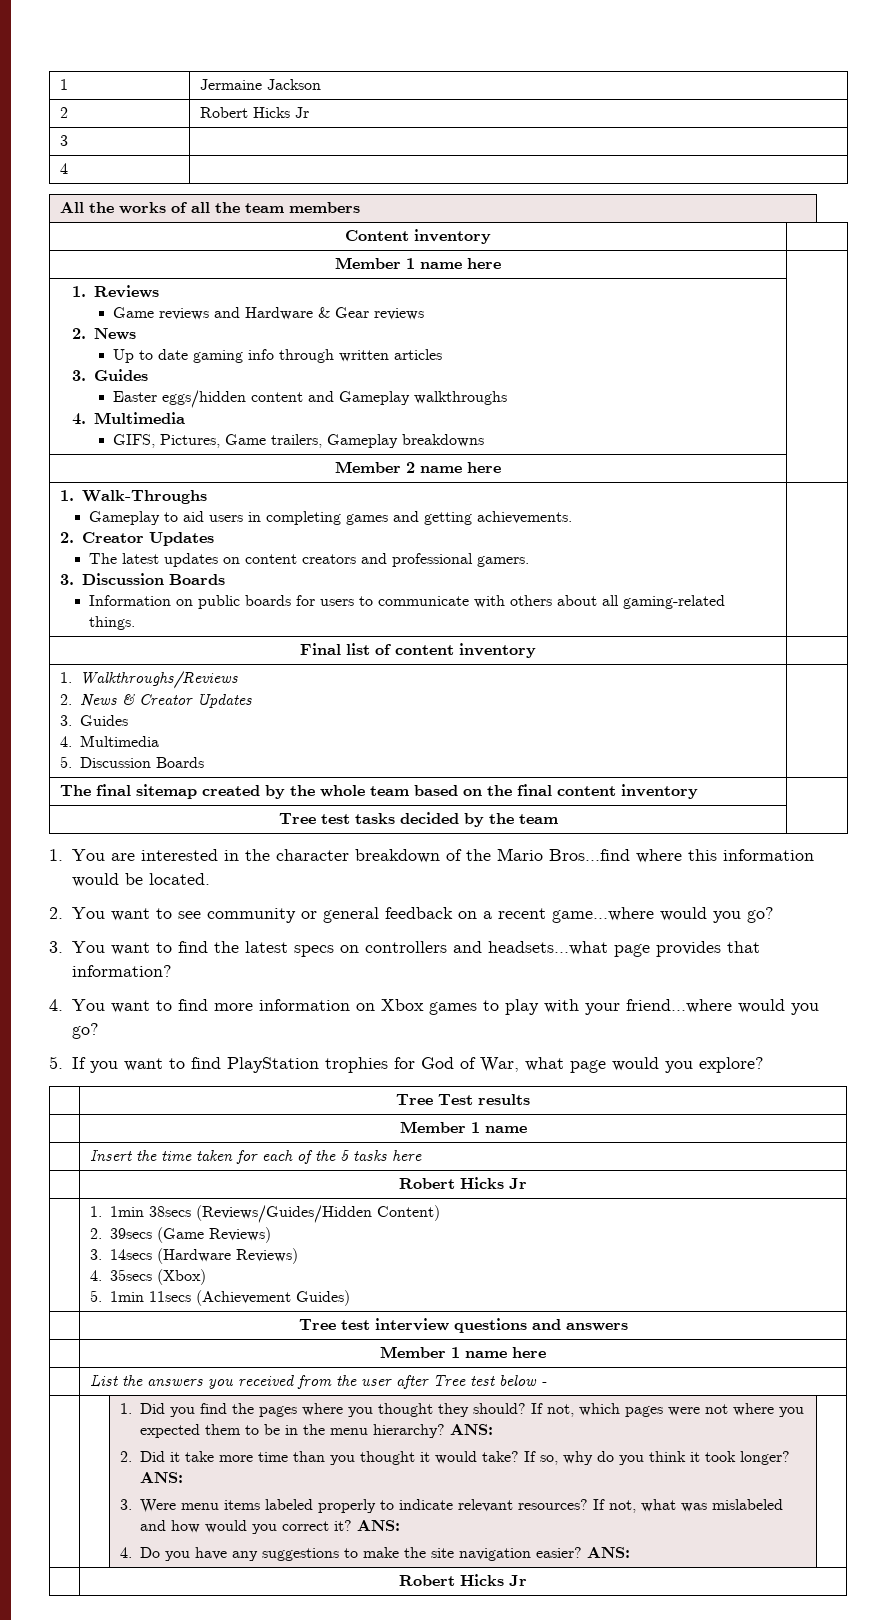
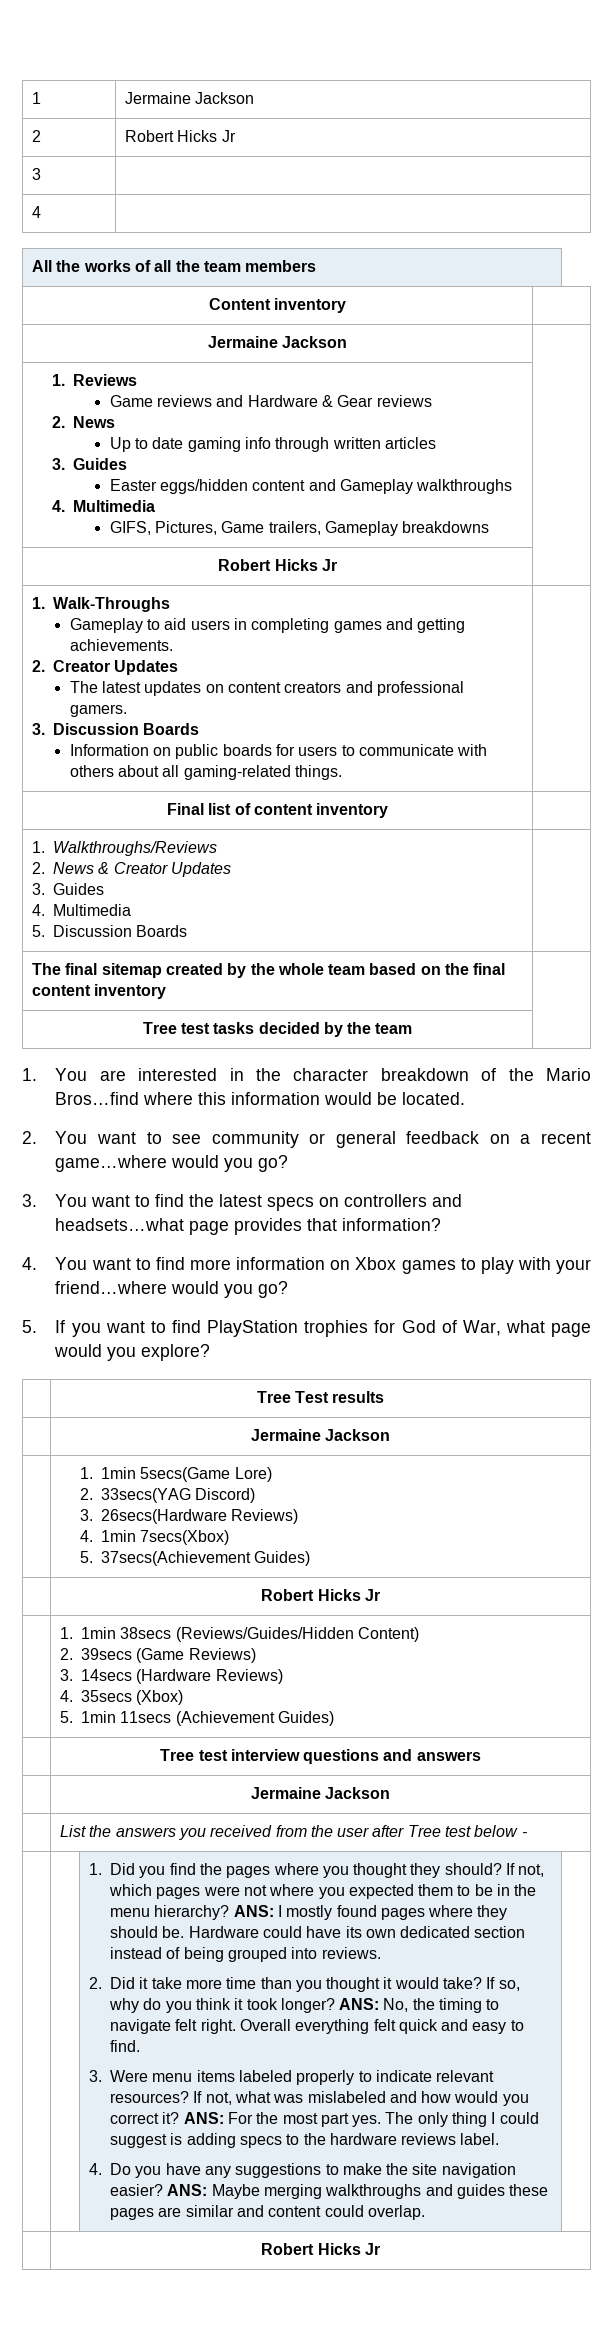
[335,257,501,269] Member 1 name here -> [207,336,348,348] Jermaine Jackson
[335,461,501,473] Member 2 name here -> [218,559,337,571] Robert Hicks Jr
[399,1121,527,1133] [89,1150,422,1164] Member 1 name // | Insert the time taken for each of the 5 tasks here -> [250,1429,391,1441] [80,1467,272,1482] [80,1488,256,1503] [80,1509,299,1524] [80,1530,230,1545] [80,1551,311,1566] Jermaine Jackson // | 1. 1min 5secs(Game Lore) // 2. 33secs(YAG Discord) // 3. 26secs(Hardware Reviews) // 4. 1min 7secs(Xbox) // 5. 37secs(Achievement Guides)
[380,1346,546,1358] Member 1 name here -> [250,1787,391,1799] Jermaine Jackson
(493, 1429) none -> [277,1905,508,1920] [109,1926,526,1938] [109,1947,381,1962] I mostly found pages where they should be. Hardware could have its own dedicated section instead of being grouped into reviews.
(183, 1477) none -> [383,1998,500,2013] [109,2019,524,2034] [109,2040,140,2052] No, the timing to navigate felt right. Overall everything felt quick and easy to find.
(400, 1525) none -> [227,2112,539,2127] [109,2133,500,2148] For the most part yes. The only thing I could suggest is adding specs to the hardware reviews label.
(630, 1552) none -> [211,2184,549,2199] [109,2205,425,2220] Maybe merging walkthroughs and guides these pages are similar and content could overlap.

